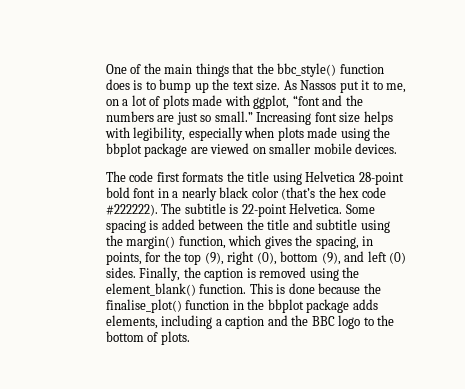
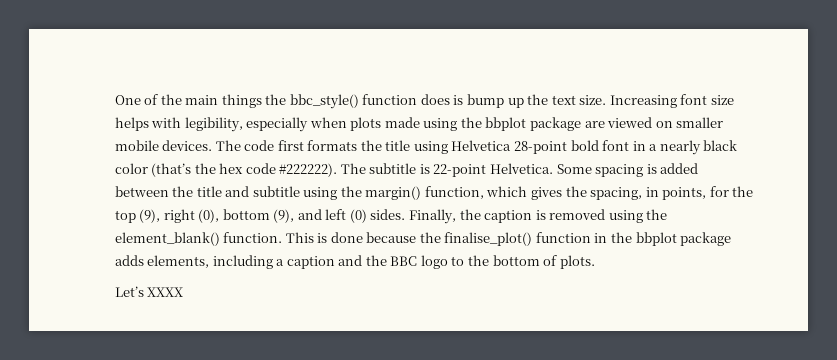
[232,63,255,74] that -> (262, 101) none
[145,81,156,90] to -> (464, 100) none
[283,80,407,93] [105,95,363,109] [105,111,253,125] As Nassos put it to me, on a lot of plots made with ggplot, “font and the numbers are just so small.” -> (607, 100) none
(398, 148) // -> (213, 145) none
(190, 338) none -> [114,286,184,297] // Let’s XXXX

